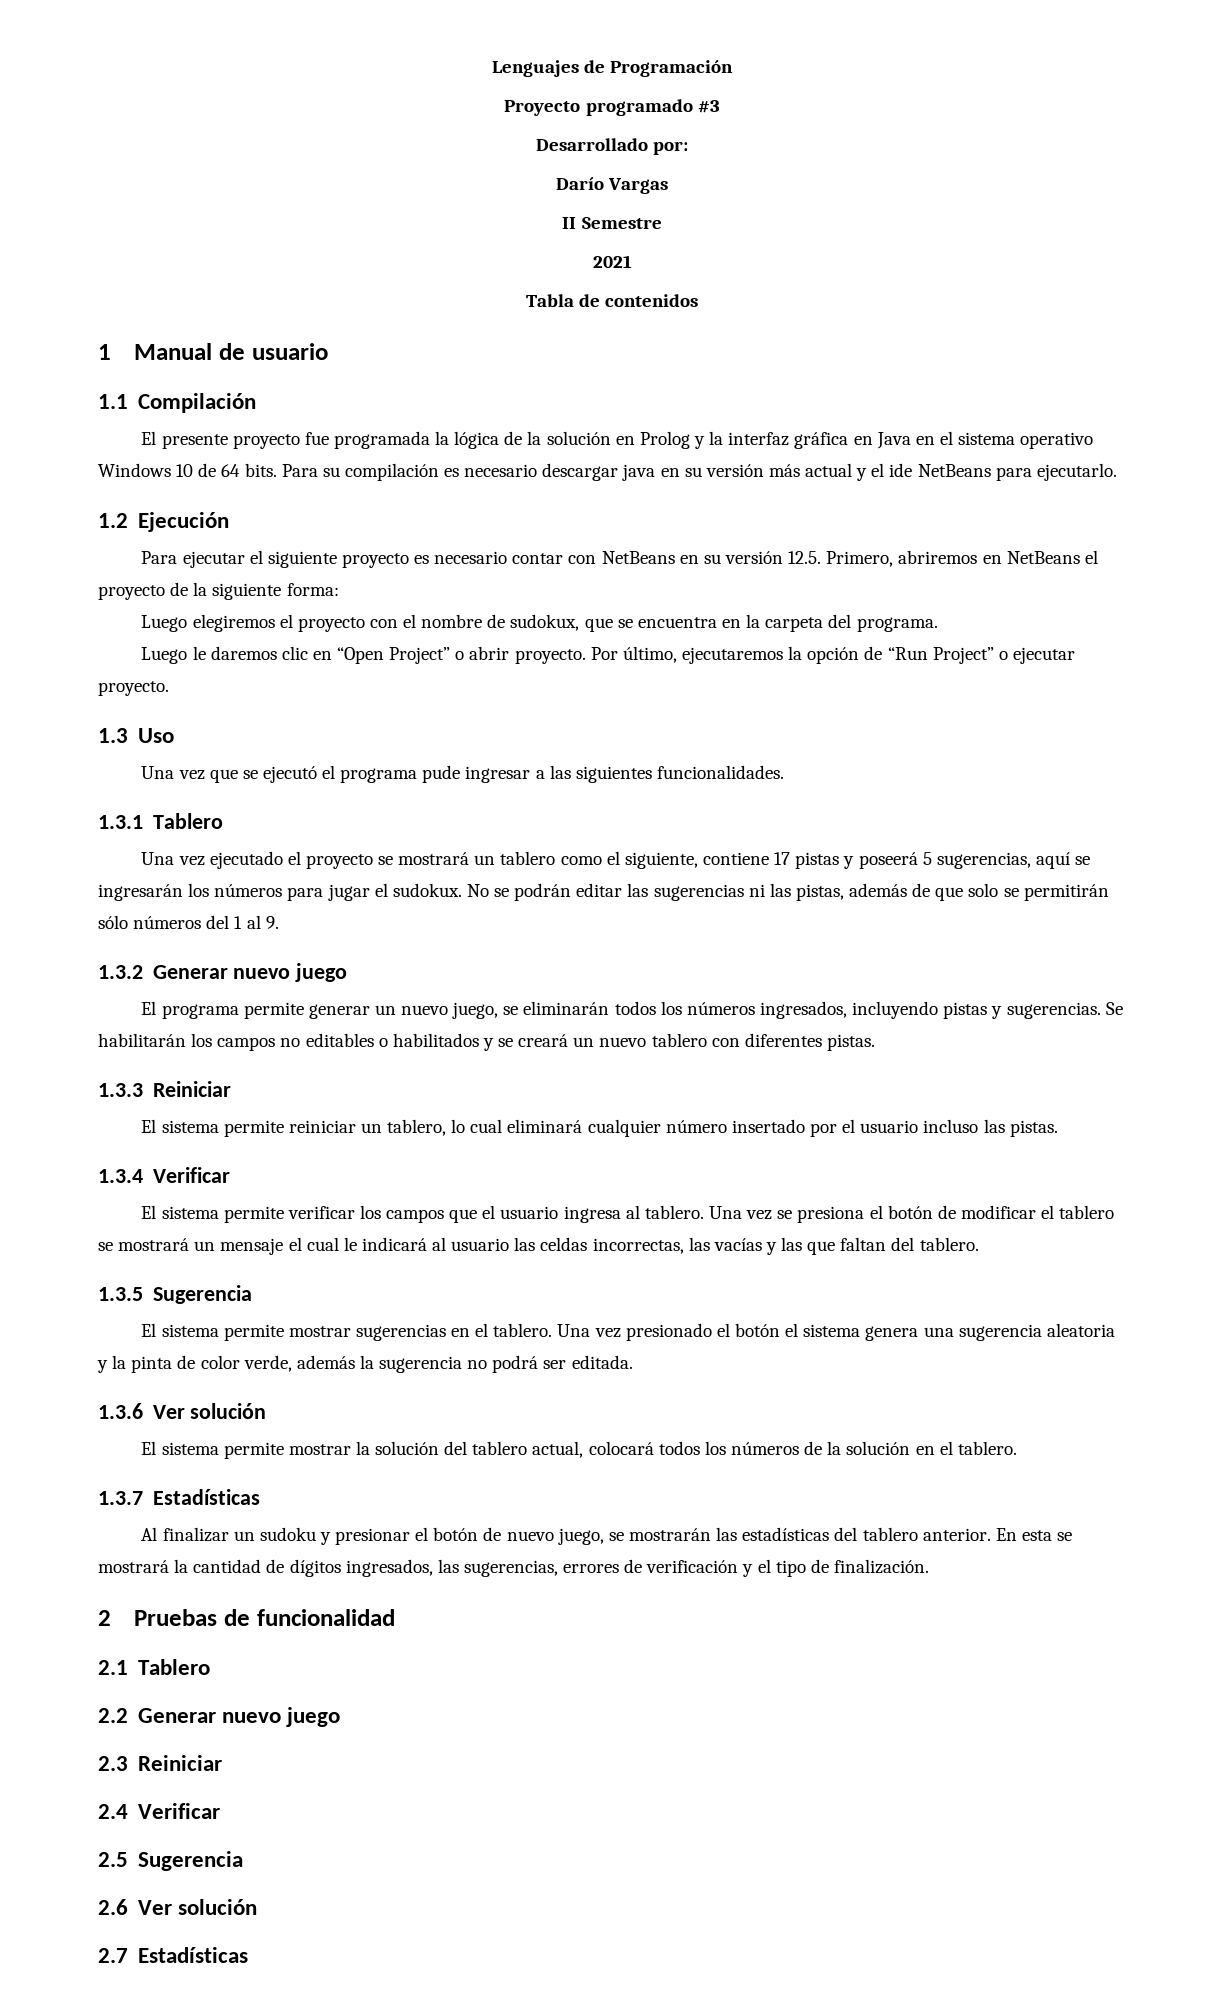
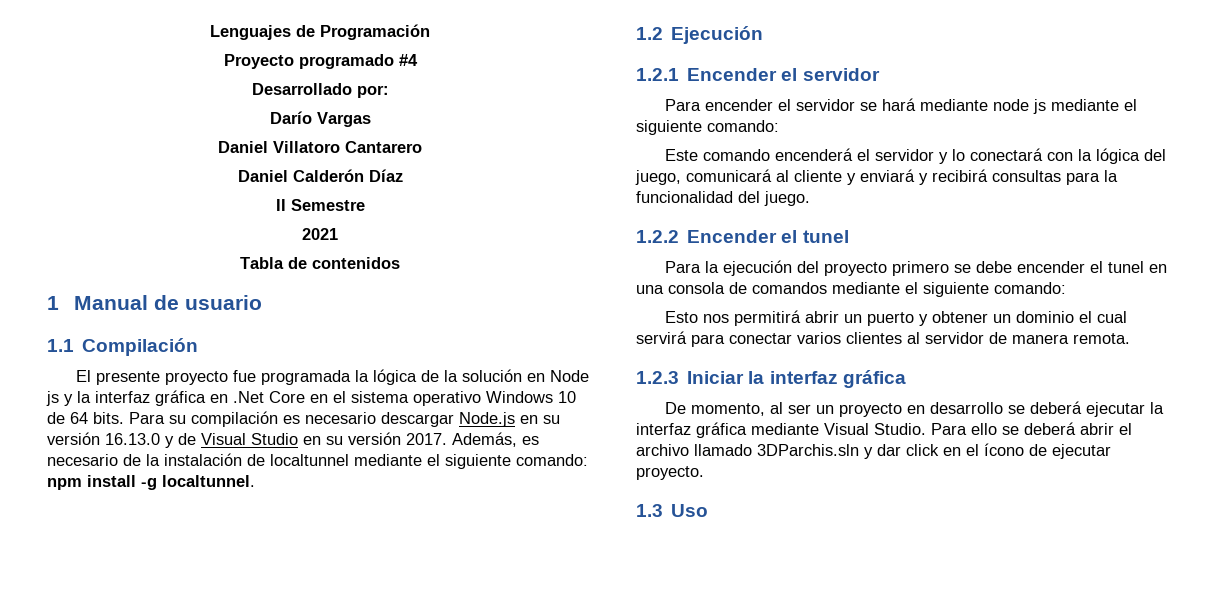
[697,100,720,113] #3 -> [398,54,418,66] #4
(669, 186) none -> [218,141,422,153] [237,169,403,182] // Daniel Villatoro Cantarero // Daniel Calderón Díaz
[639,431,690,449] Prolog -> [550,370,590,382] [46,391,59,406] Node js
[876,432,911,449] Java -> [233,391,305,403] .Net Core
[622,463,1117,481] [98,512,229,532] [141,550,1098,568] [98,582,339,600] [141,614,938,632] [141,646,1075,664] [98,681,169,696] [98,728,174,743] [141,765,784,783] [98,813,223,829] [141,851,1091,869] [98,883,1109,901] [98,915,279,929] [98,963,348,982] [141,1001,1123,1019] [98,1033,875,1051] [98,1081,231,1097] [141,1119,1058,1137] [98,1167,230,1183] [141,1205,1115,1223] [98,1237,979,1255] [98,1285,252,1304] [141,1323,1115,1341] [97,1355,633,1373] [98,1403,267,1419] [141,1441,1017,1459] [98,1489,260,1505] [141,1527,1073,1545] [98,1559,929,1577] [98,1609,395,1626] [98,1659,210,1675] [98,1707,340,1727] [98,1755,222,1771] [98,1803,220,1819] [98,1851,243,1871] [98,1899,257,1915] [98,1947,248,1963] java en su versión más actual y el ide NetBeans para ejecutarlo. // 1.2 Ejecución // Para ejecutar el siguiente proyecto es necesario contar con NetBeans en su versión 12.5. Primero, abriremos en NetBeans el proyecto de la siguiente forma: // Luego elegiremos el proyecto con el nombre de sudokux, que se encuentra en la carpeta del programa. // Luego le daremos clic en “Open Project” o abrir proyecto. Por último, ejecutaremos la opción de “Run Project” o ejecutar proyecto. // 1.3 Uso // Una vez que se ejecutó el programa pude ingresar a las siguientes funcionalidades. // 1.3.1 Tablero // Una vez ejecutado el proyecto se mostrará un tablero como el siguiente, contiene 17 pistas y poseerá 5 sugerencias, aquí se ingresarán los números para jugar el sudokux. No se podrán editar las sugerencias ni las pistas, además de que solo se permitirán sólo números del 1 al 9. // 1.3.2 Generar nuevo juego // El programa permite generar un nuevo juego, se eliminarán todos los números ingresados, incluyendo pistas y sugerencias. Se habilitarán los campos no editables o habilitados y se creará un nuevo tablero con diferentes pistas. // 1.3.3 Reiniciar // El sistema permite reiniciar un tablero, lo cual eliminará cualquier número insertado por el usuario incluso las pistas. // 1.3.4 Verificar // El sistema permite verificar los campos que el usuario ingresa al tablero. Una vez se presiona el botón de modificar el tablero se mostrará un mensaje el cual le indicará al usuario las celdas incorrectas, las vacías y las que faltan del tablero. // 1.3.5 Sugerencia // El sistema permite mostrar sugerencias en el tablero. Una vez presionado el botón el sistema genera una sugerencia aleatoria y la pinta de color verde, además la sugerencia no podrá ser editada. // 1.3.6 Ver solución // El sistema permite mostrar la solución del tablero actual, colocará todos los números de la solución en el tablero. // 1.3.7 Estadísticas // Al finalizar un sudoku y presionar el botón de nuevo juego, se mostrarán las estadísticas del tablero anterior. En esta se mostrará la cantidad de dígitos ingresados, las sugerencias, errores de verificación y el tipo de finalización. // 2 Pruebas de funcionalidad // 2.1 Tablero // 2.2 Generar nuevo juego // 2.3 Reiniciar // 2.4 Verificar // 2.5 Sugerencia // 2.6 Ver solución // 2.7 Estadísticas -> [459,412,560,427] [47,432,539,448] [47,453,588,469] [47,475,255,490] [636,26,764,44] [636,68,880,81] [665,98,1138,114] [636,120,779,135] [665,148,1167,164] [635,169,1118,185] [636,191,810,206] [636,230,849,243] [665,260,1168,276] [636,282,1066,297] [665,310,1128,326] [636,331,1130,347] [636,370,906,388] [665,401,1165,417] [636,422,1132,438] [636,443,1111,459] [636,466,704,480] [636,504,709,517] Node.js en su versión 16.13.0 y de Visual Studio en su versión 2017. Además, es necesario de la instalación de localtunnel mediante el siguiente comando: npm install -g localtunnel. // 1.2 Ejecución // 1.2.1 Encender el servidor // Para encender el servidor se hará mediante node js mediante el siguiente comando: // Este comando encenderá el servidor y lo conectará con la lógica del juego, comunicará al cliente y enviará y recibirá consultas para la funcionalidad del juego. // 1.2.2 Encender el tunel // Para la ejecución del proyecto primero se debe encender el tunel en una consola de comandos mediante el siguiente comando: // Esto nos permitirá abrir un puerto y obtener un dominio el cual servirá para conectar varios clientes al servidor de manera remota. // 1.2.3 Iniciar la interfaz gráfica // De momento, al ser un proyecto en desarrollo se deberá ejecutar la interfaz gráfica mediante Visual Studio. Para ello se deberá abrir el archivo llamado 3DParchis.sln y dar click en el ícono de ejecutar proyecto. // 1.3 Uso

